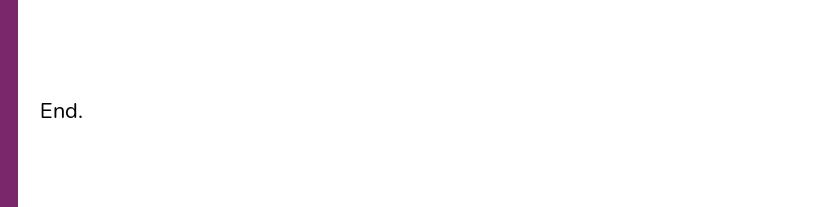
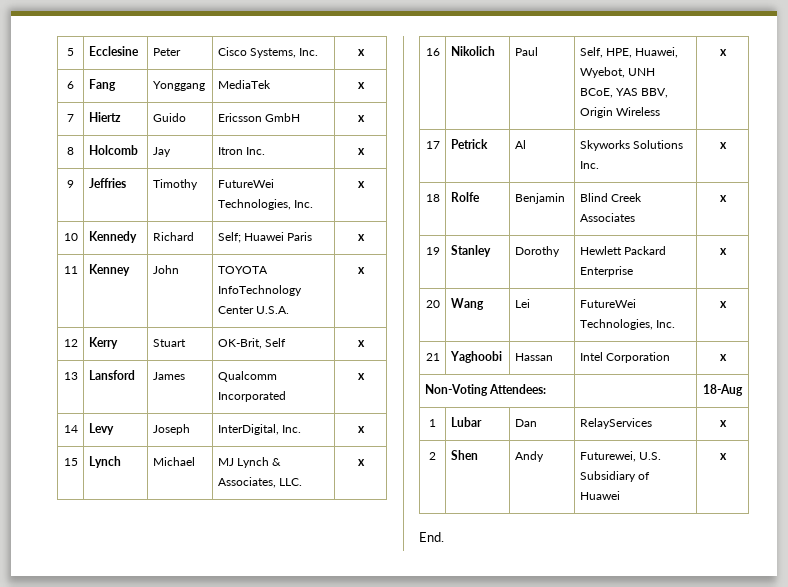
(40, 110) none -> [67,48,74,56] [88,46,139,56] [152,48,181,56] [217,47,319,58] [357,49,365,56] [67,81,74,89] [88,79,116,91] [152,81,205,91] [217,80,271,89] [357,82,365,89] [67,114,74,122] [88,112,121,122] [152,113,186,122] [217,113,301,122] [357,115,365,122] [67,147,74,155] [88,145,138,155] [152,147,171,157] [217,147,266,155] [357,148,365,155] [67,180,74,188] [88,178,126,188] [152,179,198,190] [217,179,274,188] [217,199,314,210] [357,181,365,188] [63,233,78,241] [88,231,137,243] [152,232,194,241] [217,232,313,243] [357,234,365,241] [63,266,78,274] [88,264,130,276] [152,265,179,274] [217,266,268,274] [217,285,302,296] [217,306,290,314] [357,267,365,274] [63,339,78,347] [88,337,118,349] [152,339,186,347] [217,338,287,349] [357,340,365,347] [63,372,78,380] [88,370,135,380] [152,372,185,380] [217,371,277,382] [217,391,286,402] [357,373,365,380] [63,425,78,433] [88,423,114,435] [152,424,190,435] [217,424,302,435] [357,426,365,433] [63,458,78,466] [88,456,121,468] [152,457,195,466] [217,457,282,468] [217,477,303,488] [357,459,365,466] [425,48,440,56] [450,46,495,56] [514,47,538,56] [579,47,679,58] [579,67,656,78] [579,88,669,98] [579,107,661,118] [719,49,727,56] [425,141,440,149] [450,139,488,149] [514,140,526,149] [579,140,684,151] [579,161,599,169] [719,142,727,149] [425,194,440,202] [450,192,480,202] [514,193,565,204] [579,193,643,202] [579,213,635,222] [719,195,727,202] [425,247,440,255] [450,245,491,257] [514,246,560,257] [579,246,667,255] [579,266,633,277] [719,248,727,255] [425,300,440,308] [450,298,484,310] [514,299,530,308] [579,299,636,308] [579,319,676,330] [719,301,727,308] [425,353,440,361] [449,351,502,363] [514,353,553,361] [579,352,671,363] [719,354,727,361] [424,384,547,396] [703,384,743,396] [429,419,436,427] [450,417,482,427] [514,419,537,427] [579,418,652,429] [719,420,727,427] [429,452,436,460] [450,450,478,460] [514,451,544,462] [579,451,662,462] [579,471,651,482] [579,491,620,500] [719,453,727,460] 5 | Ecclesine | Peter | Cisco Systems, Inc. | x // 6 | Fang | Yonggang | MediaTek | x // 7 | Hiertz | Guido | Ericsson GmbH | x // 8 | Holcomb | Jay | Itron Inc. | x // 9 | Jeffries | Timothy | FutureWei Technologies, Inc. | x // 10 | Kennedy | Richard | Self; Huawei Paris | x // 11 | Kenney | John | TOYOTA InfoTechnology Center U.S.A. | x // 12 | Kerry | Stuart | OK‐Brit, Self | x // 13 | Lansford | James | Qualcomm Incorporated | x // 14 | Levy | Joseph | InterDigital, Inc. | x // 15 | Lynch | Michael | MJ Lynch & Associates, LLC. | x // 16 | Nikolich | Paul | Self, HPE, Huawei, Wyebot, UNH BCoE, YAS BBV, Origin Wireless | x // 17 | Petrick | Al | Skyworks Solutions Inc. | x // 18 | Rolfe | Benjamin | Blind Creek Associates | x // 19 | Stanley | Dorothy | Hewlett Packard Enterprise | x // 20 | Wang | Lei | FutureWei Technologies, Inc. | x // 21 | Yaghoobi | Hassan | Intel Corporation | x // Non-Voting Attendees: | | 18-Aug // 1 | Lubar | Dan | RelayServices | x // 2 | Shen | Andy | Futurewei, U.S. Subsidiary of Huawei | x //

